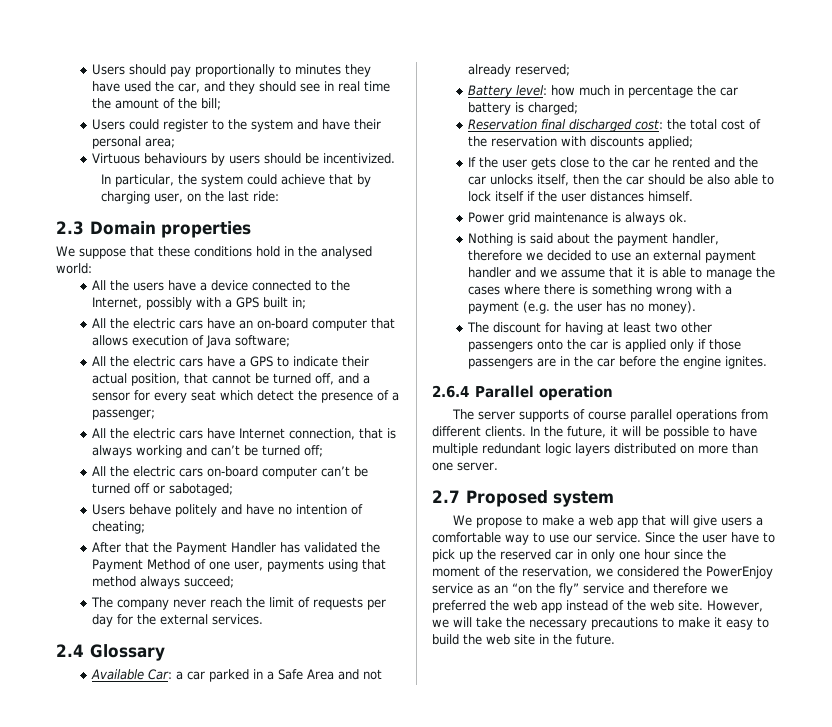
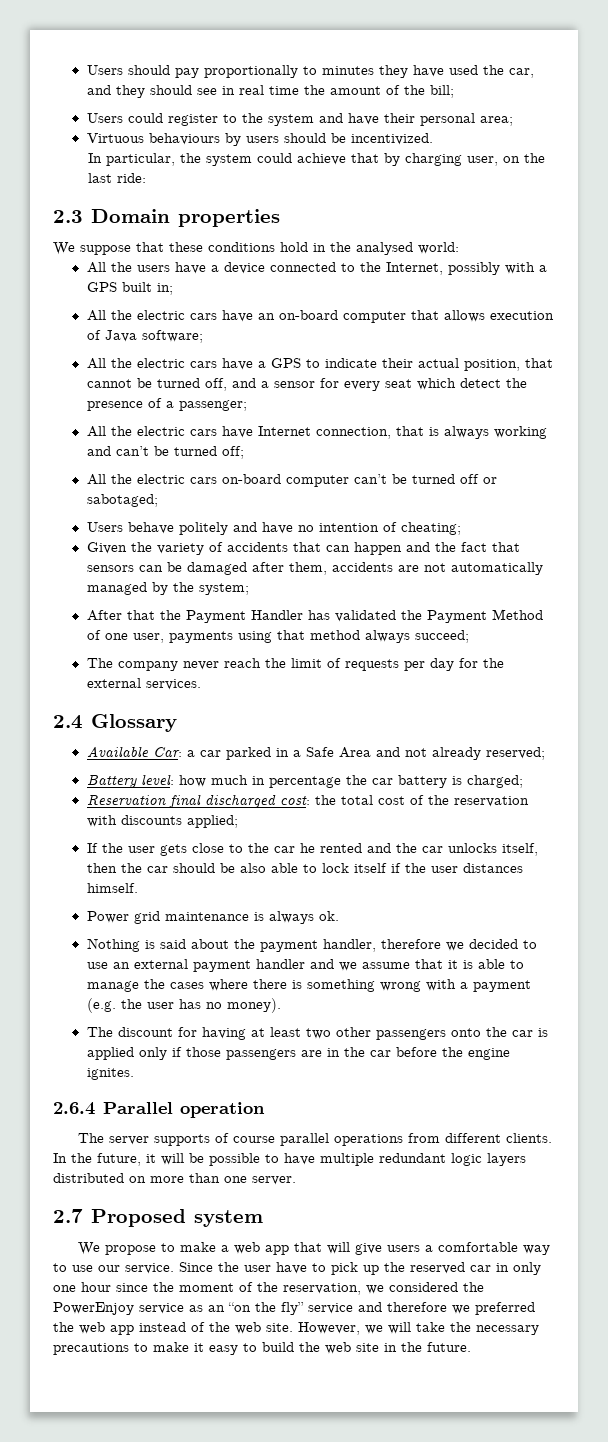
(146, 527) none -> [86,542,520,555] [86,562,543,575] [86,582,249,595] // Given the variety of accidents that can happen and the fact that sensors can be damaged after them, accidents are not automatically managed by the system;

